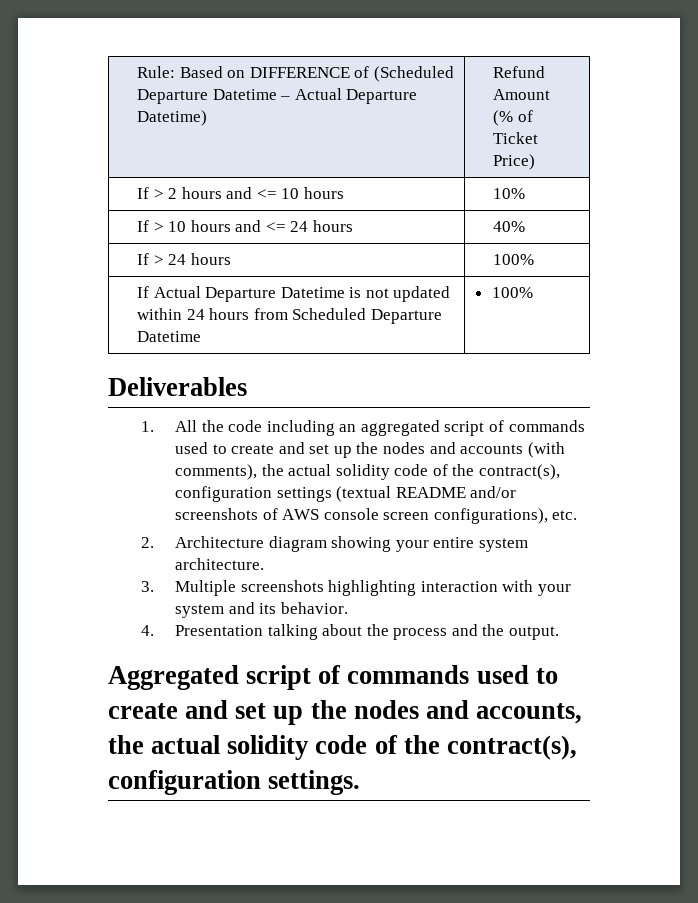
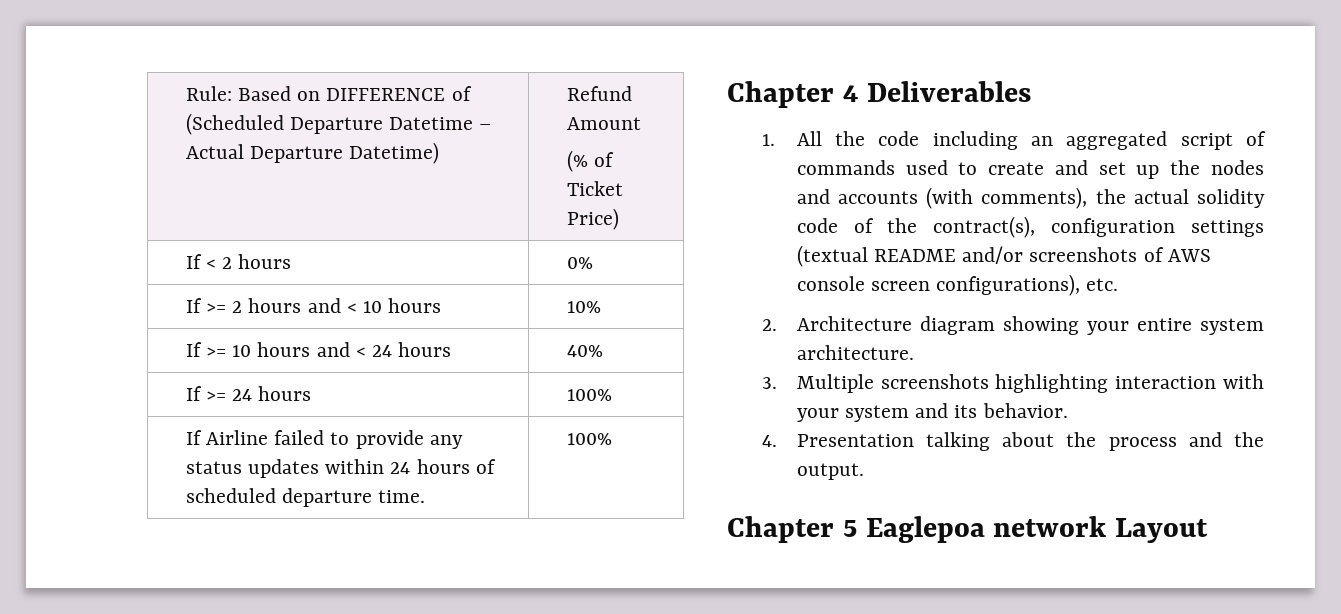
[153,189,164,199] > -> [205,254,292,269] [566,257,593,269] [185,298,226,313] < 2 hours | 0% // If >=
[256,189,277,199] <= -> [346,303,357,313] <
[153,222,164,232] > -> [205,347,226,357] >=
[265,222,286,232] <= -> [355,347,366,357] <
[153,255,164,265] > -> [205,391,226,401] >=
[153,286,451,302] [136,308,442,324] [136,331,201,342] [491,287,533,298] Actual Departure Datetime is not updated within 24 hours from Scheduled Departure Datetime | 100% // -> [205,430,463,449] [185,459,496,478] [185,488,426,507] [566,433,612,445] [727,81,858,108] Airline failed to provide any status updates within 24 hours of scheduled departure time. | 100% // Chapter 4
[108,665,558,690] [108,700,583,725] [108,735,577,760] [108,770,361,795] Aggregated script of commands used to create and set up the nodes and accounts, the actual solidity code of the contract(s), configuration settings. -> [727,516,1209,543] Chapter 5 Eaglepoa network Layout

